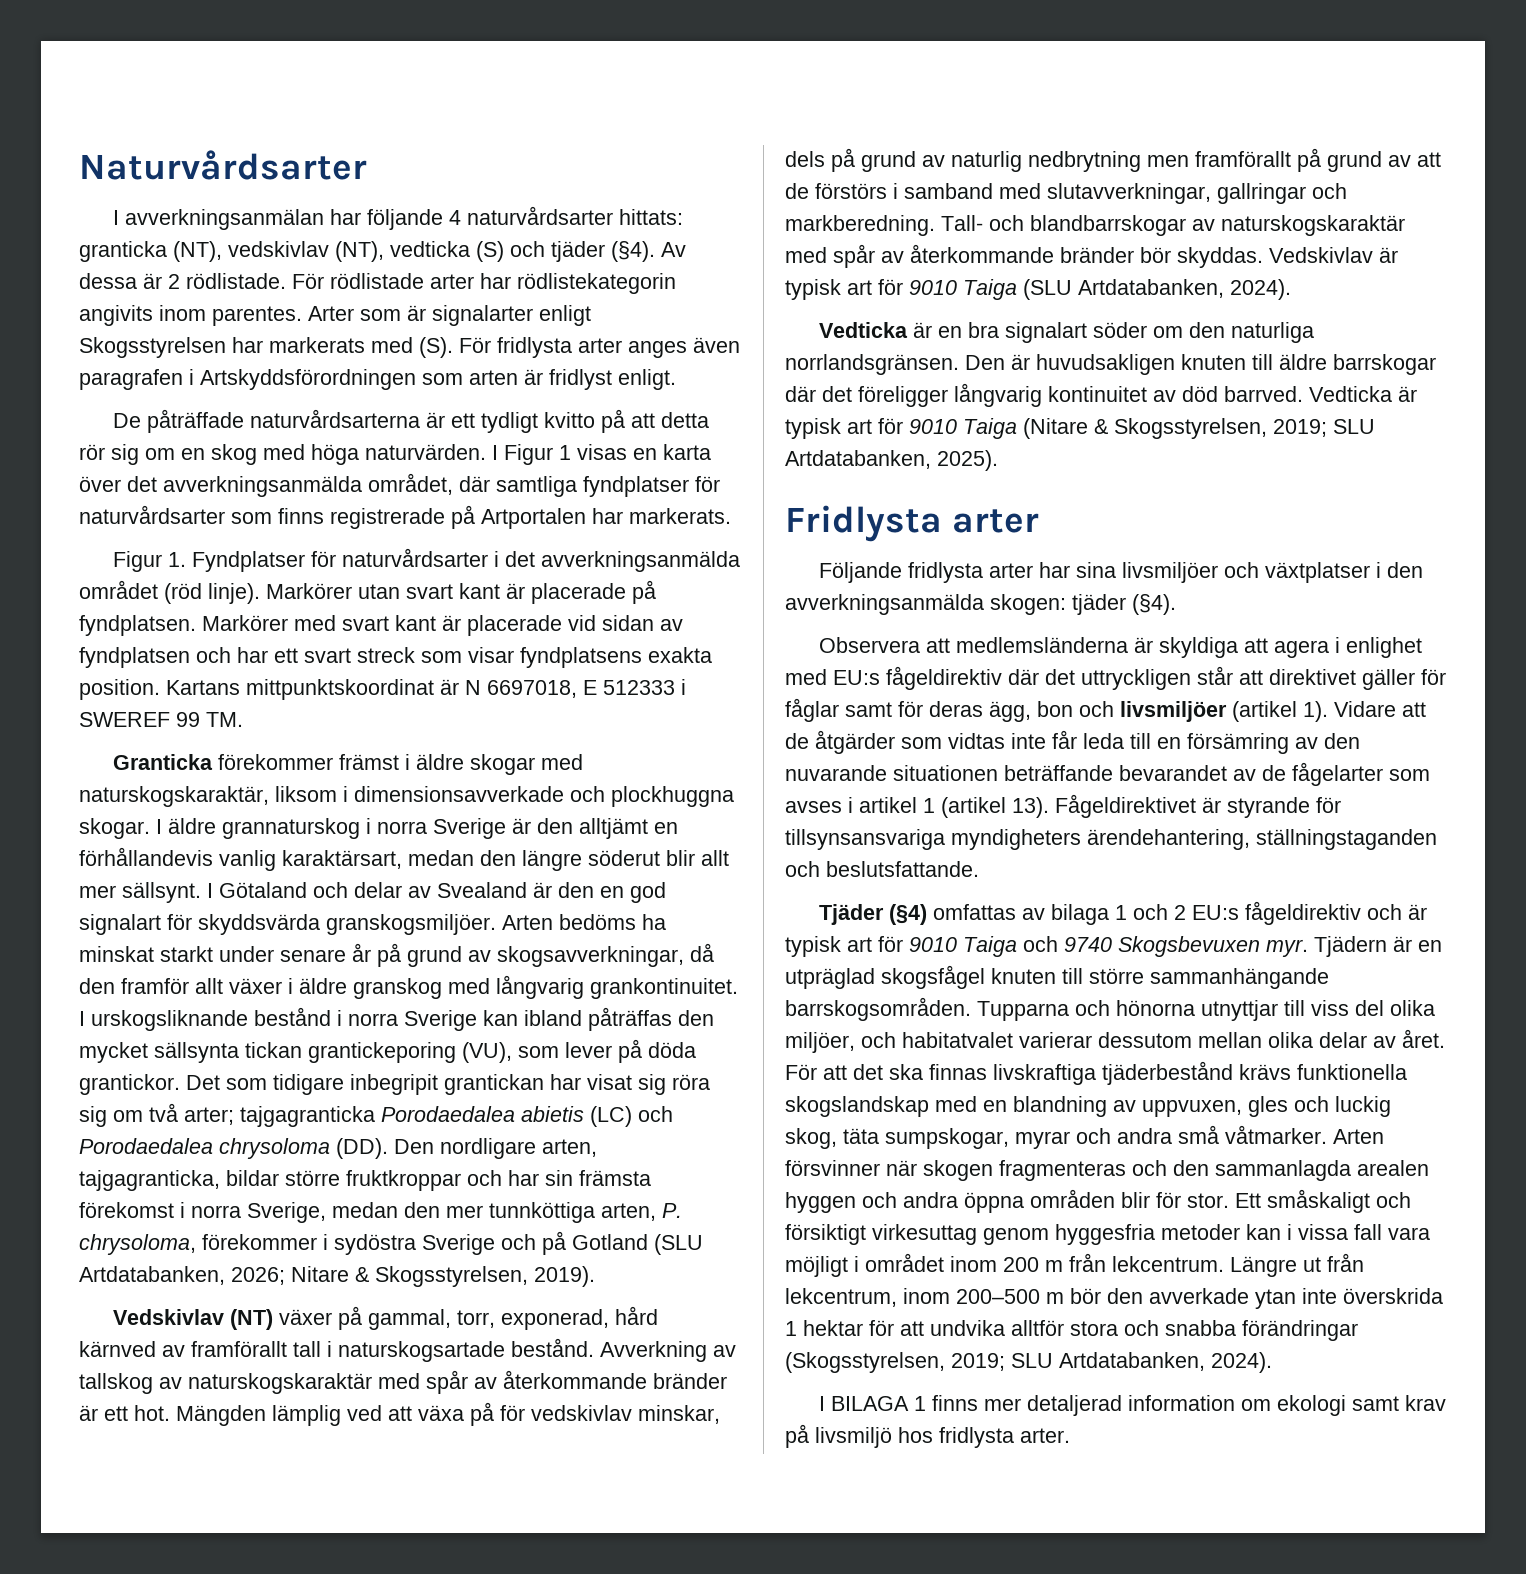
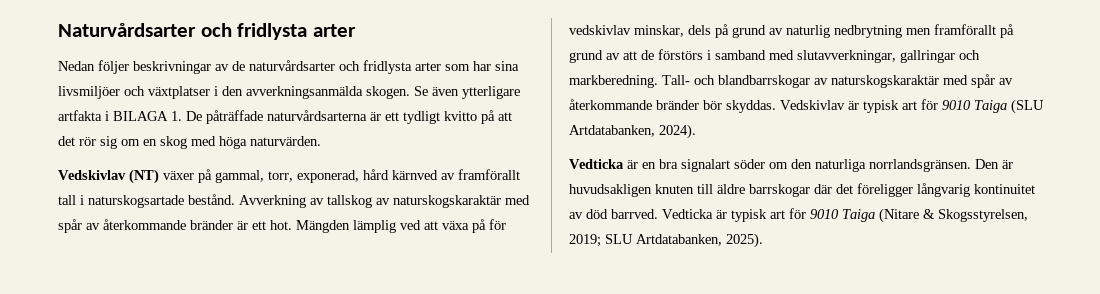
[113,206,684,230] [79,241,686,262] [79,273,676,294] [79,305,591,326] [79,337,740,358] [79,369,676,390] // I avverkningsanmälan har följande 4 naturvårdsarter hittats: granticka (NT), vedskivlav (NT), vedticka (S) och tjäder (§4). Av dessa är 2 rödlistade. För rödlistade arter har rödlistekategorin angivits inom parentes. Arter som är signalarter enligt Skogsstyrelsen har markerats med (S). För fridlysta arter anges även paragrafen i Artskyddsförordningen som arten är fridlyst enligt. // -> [200,23,356,40] [58,60,519,74] [58,86,520,99] [58,110,182,121] och fridlysta arter // Nedan följer beskrivningar av de naturvårdsarter och fridlysta arter som har sina livsmiljöer och växtplatser i den avverkningsanmälda skogen. Se även ytterligare artfakta i BILAGA 1.
[661,412,710,428] detta -> [58,136,75,146] det
[492,444,711,465] [79,473,720,497] [79,505,731,529] [113,548,741,572] [79,580,656,604] [79,615,683,636] [79,647,712,668] [79,679,686,700] [79,712,243,727] [113,754,584,775] [79,786,734,807] [79,818,678,839] [79,847,729,871] [79,882,666,903] [79,914,666,935] [79,943,714,967] [79,975,738,999] [79,1007,714,1031] [79,1039,696,1063] [79,1074,710,1095] [79,1103,673,1127] [79,1138,597,1159] [79,1170,651,1191] [79,1202,682,1223] [79,1231,703,1255] [79,1266,595,1287] I Figur 1 visas en karta över det avverkningsanmälda området, där samtliga fyndplatser för naturvårdsarter som finns registrerade på Artportalen har markerats. // Figur 1. Fyndplatser för naturvårdsarter i det avverkningsanmälda området (röd linje). Markörer utan svart kant är placerade på fyndplatsen. Markörer med svart kant är placerade vid sidan av fyndplatsen och har ett svart streck som visar fyndplatsens exakta position. Kartans mittpunktskoordinat är N 6697018, E 512333 i SWEREF 99 TM. // Granticka förekommer främst i äldre skogar med naturskogskaraktär, liksom i dimensionsavverkade och plockhuggna skogar. I äldre grannaturskog i norra Sverige är den alltjämt en förhållandevis vanlig karaktärsart, medan den längre söderut blir allt mer sällsynt. I Götaland och delar av Svealand är den en god signalart för skyddsvärda granskogsmiljöer. Arten bedöms ha minskat starkt under senare år på grund av skogsavverkningar, då den framför allt växer i äldre granskog med långvarig grankontinuitet. I urskogsliknande bestånd i norra Sverige kan ibland påträffas den mycket sällsynta tickan grantickeporing (VU), som lever på döda grantickor. Det som tidigare inbegripit grantickan har visat sig röra sig om två arter; tajgagranticka Porodaedalea abietis (LC) och Porodaedalea chrysoloma (DD). Den nordligare arten, tajgagranticka, bildar större fruktkroppar och har sin främsta förekomst i norra Sverige, medan den mer tunnköttiga arten, P. chrysoloma, förekommer i sydöstra Sverige och på Gotland (SLU Artdatabanken, 2026; Nitare & Skogsstyrelsen, 2019). -> (321, 141) none
[785,505,1039,542] [819,562,1424,583] [785,594,1176,615] [819,637,1423,658] [785,666,1446,690] [785,698,1426,722] [785,730,1360,754] [785,762,1430,786] [785,794,1341,818] [785,829,1437,850] [785,861,979,877] [819,901,1428,925] [785,936,1442,957] [785,965,1329,989] [785,997,1435,1021] [785,1029,1445,1053] [785,1061,1407,1085] [785,1096,1391,1117] [785,1125,1384,1149] [785,1160,1429,1181] [785,1189,1411,1213] [785,1224,1430,1245] [785,1253,1364,1277] [785,1288,1443,1309] [785,1320,1358,1341] [785,1352,1272,1373] [819,1395,1447,1416] [785,1424,1070,1448] // Fridlysta arter // Följande fridlysta arter har sina livsmiljöer och växtplatser i den avverkningsanmälda skogen: tjäder (§4). // Observera att medlemsländerna är skyldiga att agera i enlighet med EU:s fågeldirektiv där det uttryckligen står att direktivet gäller för fåglar samt för deras ägg, bon och livsmiljöer (artikel 1). Vidare att de åtgärder som vidtas inte får leda till en försämring av den nuvarande situationen beträffande bevarandet av de fågelarter som avses i artikel 1 (artikel 13). Fågeldirektivet är styrande för tillsynsansvariga myndigheters ärendehantering, ställningstaganden och beslutsfattande. // Tjäder (§4) omfattas av bilaga 1 och 2 EU:s fågeldirektiv och är typisk art för 9010 Taiga och 9740 Skogsbevuxen myr. Tjädern är en utpräglad skogsfågel knuten till större sammanhängande barrskogsområden. Tupparna och hönorna utnyttjar till viss del olika miljöer, och habitatvalet varierar dessutom mellan olika delar av året. För att det ska finnas livskraftiga tjäderbestånd krävs funktionella skogslandskap med en blandning av uppvuxen, gles och luckig skog, täta sumpskogar, myrar och andra små våtmarker. Arten försvinner när skogen fragmenteras och den sammanlagda arealen hyggen och andra öppna områden blir för stor. Ett småskaligt och försiktigt virkesuttag genom hyggesfria metoder kan i vissa fall vara möjligt i området inom 200 m från lekcentrum. Längre ut från lekcentrum, inom 200–500 m bör den avverkade ytan inte överskrida 1 hektar för att undvika alltför stora och snabba förändringar (Skogsstyrelsen, 2019; SLU Artdatabanken, 2024). // I BILAGA 1 finns mer detaljerad information om ekologi samt krav på livsmiljö hos fridlysta arter. -> (763, 240) none

